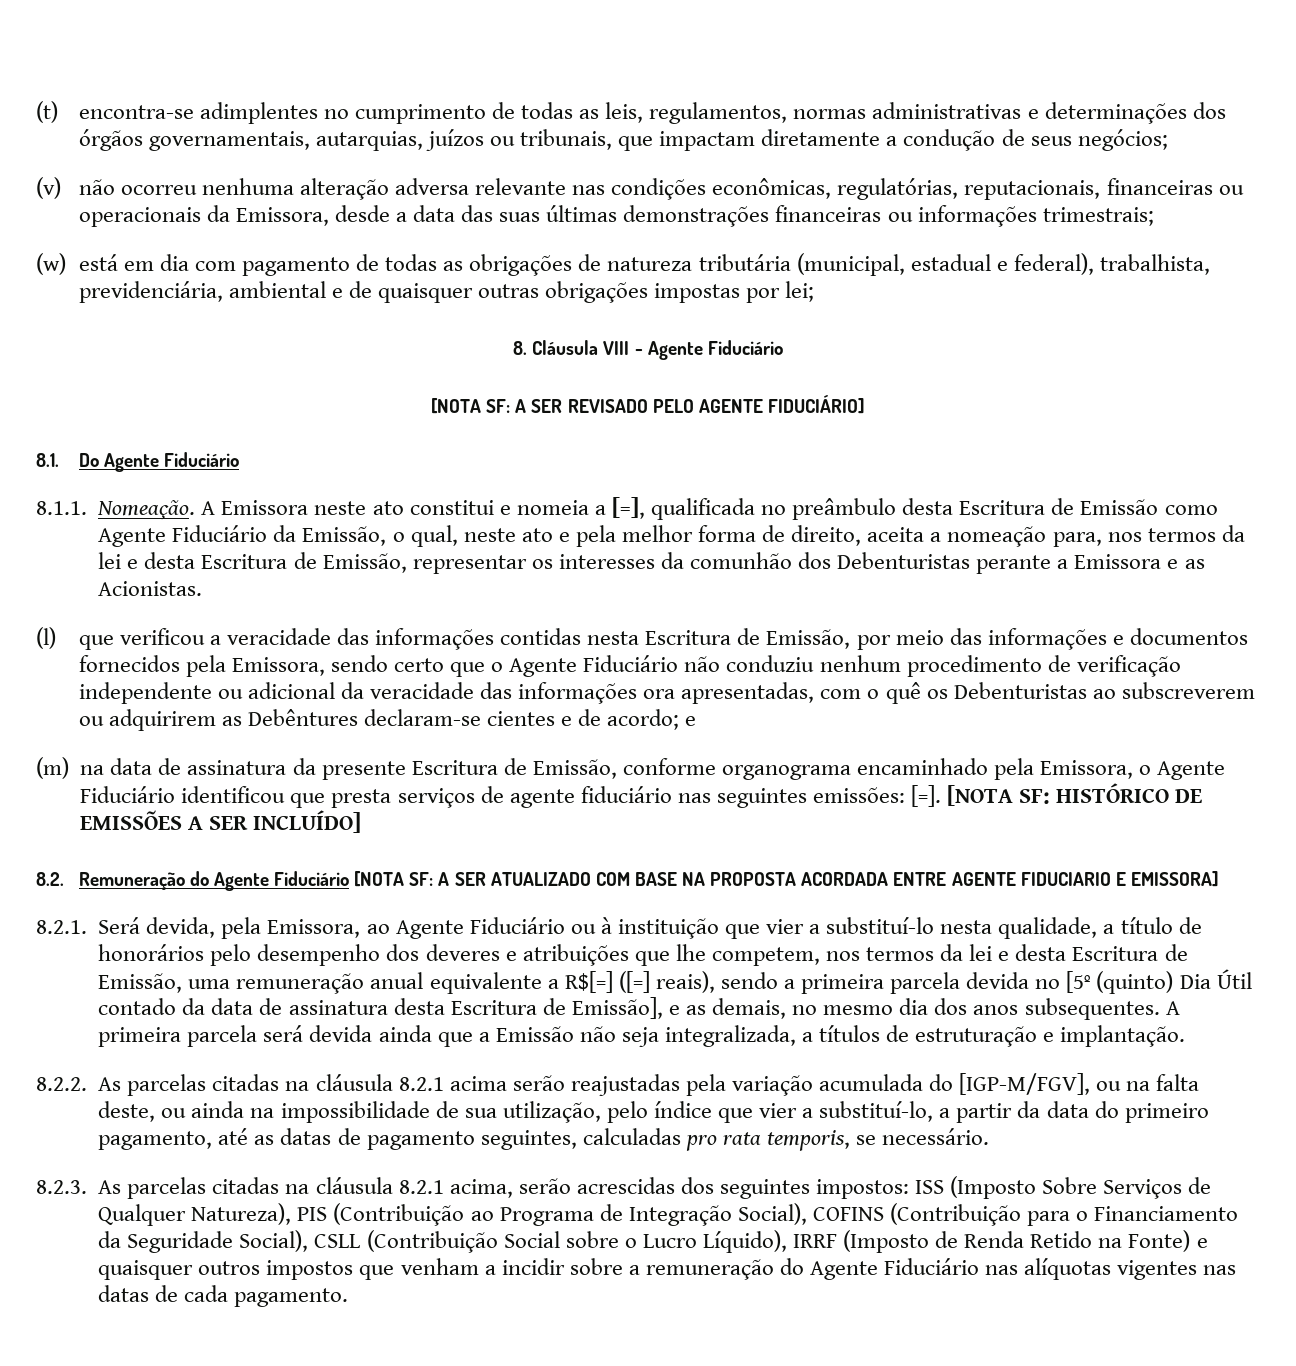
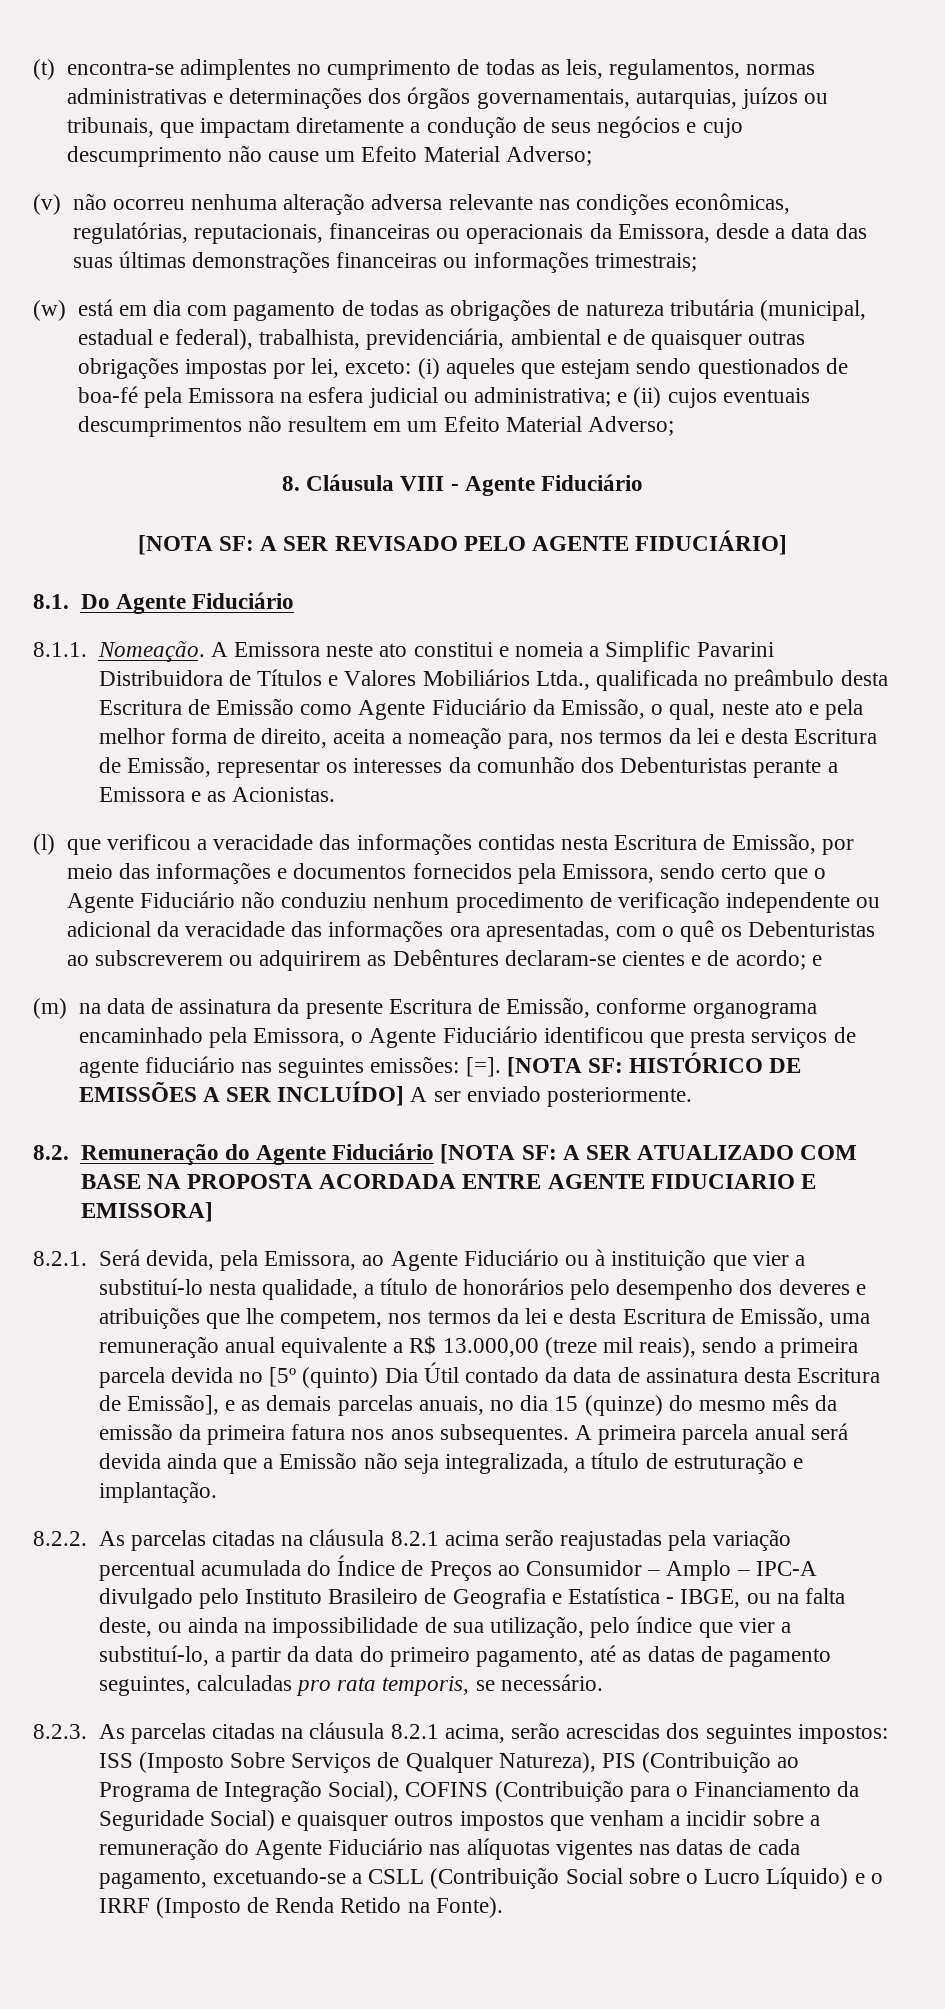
[1077,129,1168,151] negócios; -> [597,116,743,138] [66,145,592,167] negócios e cujo descumprimento não cause um Efeito Material Adverso;
[785,281,815,302] lei; -> [311,358,848,379] [77,386,810,408] [77,415,674,437] lei, exceto: (i) aqueles que estejam sendo questionados de boa-fé pela Emissora na esfera judicial ou administrativa; e (ii) cujos eventuais descumprimentos não resultem em um Efeito Material Adverso;
[611,497,645,519] [=], -> [605,641,774,662] [98,669,590,690] Simplific Pavarini Distribuidora de Títulos e Valores Mobiliários Ltda.,
(362, 821) none -> [410,1086,692,1107] A ser enviado posteriormente.
[564,971,650,993] R$[=] ([=] -> [409,1336,633,1358] R$ 13.000,00 (treze mil
[712,998,968,1019] demais, no mesmo dia dos -> [266,1394,838,1416] [98,1423,385,1445] demais parcelas anuais, no dia 15 (quinze) do mesmo mês da emissão da primeira fatura nos
(258, 1036) none -> [754,1424,805,1440] anual
[819,1025,881,1042] títulos -> [591,1452,640,1469] título
(813, 1085) none -> [98,1560,195,1581] percentual
[959,1073,1091,1095] [IGP-M/FGV], -> [337,1555,817,1581] [98,1587,741,1609] Índice de Preços ao Consumidor – Amplo – IPC-A divulgado pelo Instituto Brasileiro de Geografia e Estatística - IBGE,
[239,1230,1191,1253] Social), CSLL (Contribuição Social sobre o Lucro Líquido), IRRF (Imposto de Renda Retido na Fonte) -> [209,1810,275,1831] Social)
[234,1288,349,1307] pagamento. -> [98,1867,883,1889] [98,1897,503,1918] pagamento, excetuando-se a CSLL (Contribuição Social sobre o Lucro Líquido) e o IRRF (Imposto de Renda Retido na Fonte).

